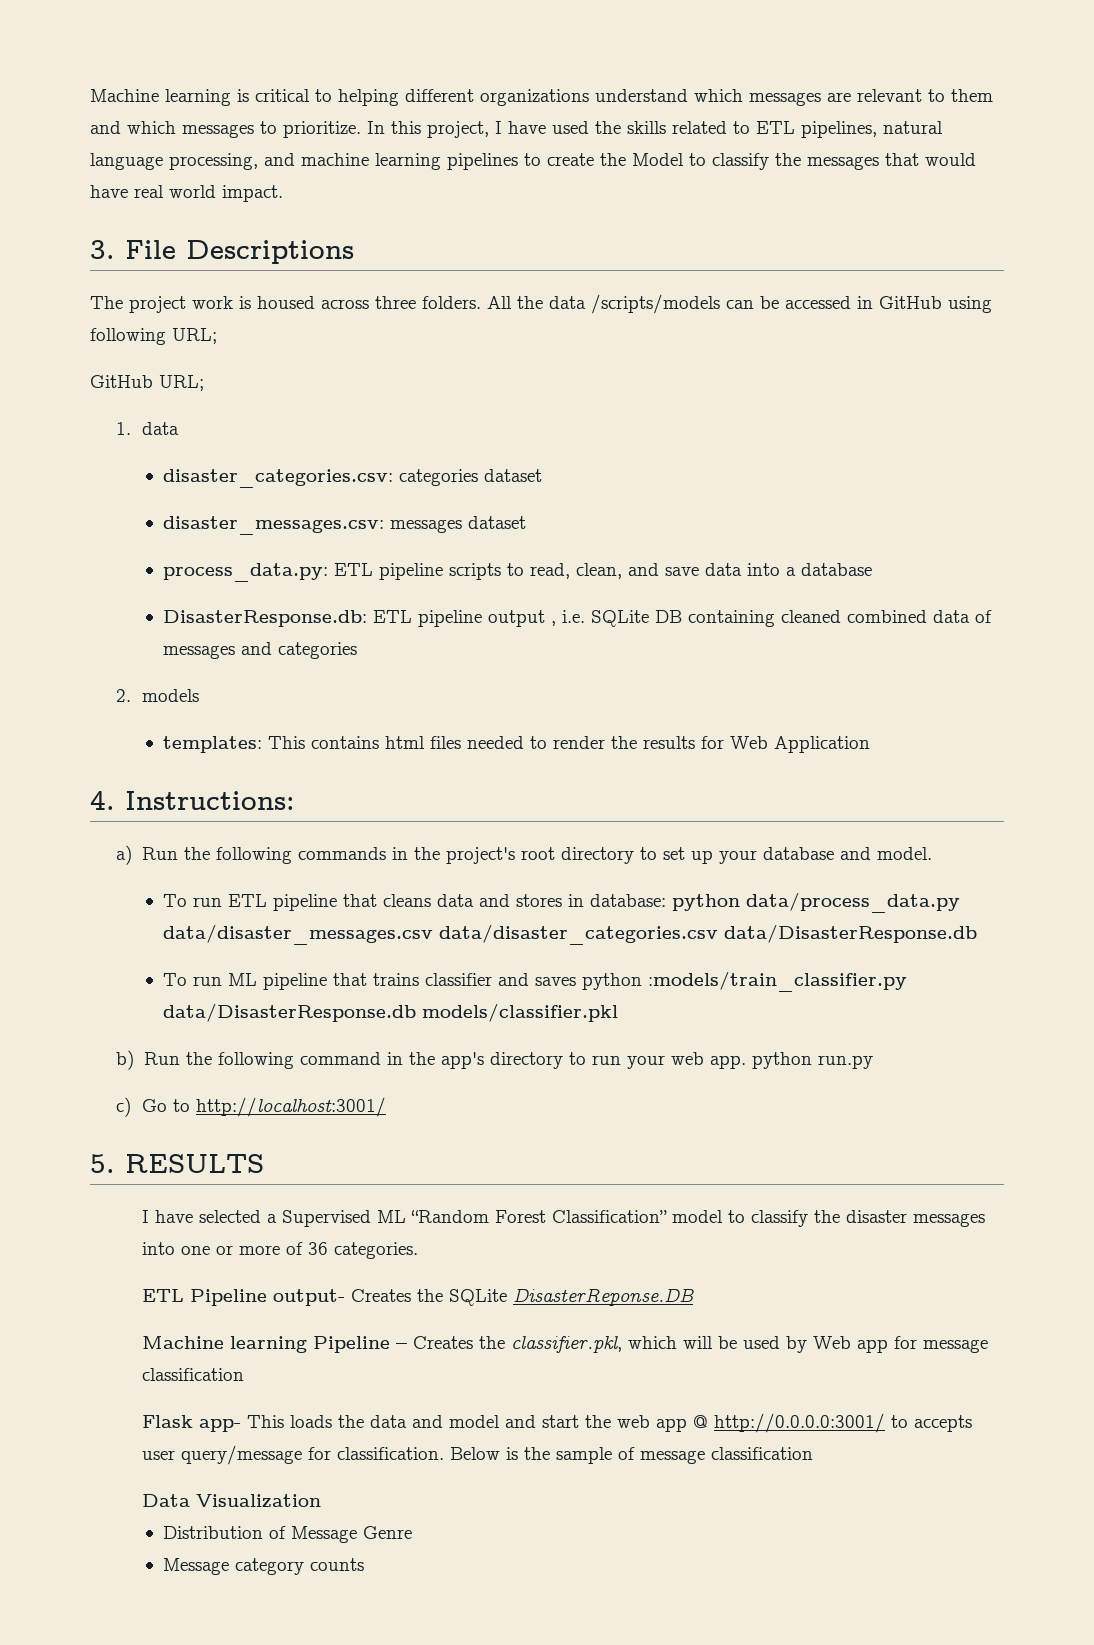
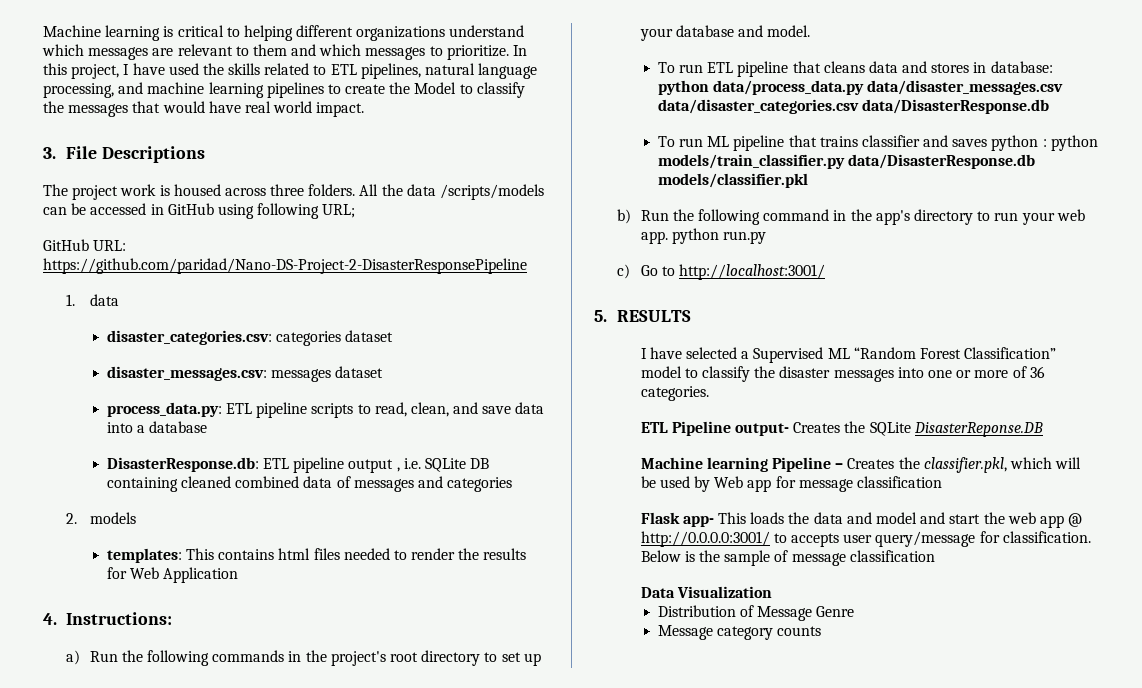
[159,375,204,391] URL; -> [93,240,127,251] [43,258,527,274] URL: https://github.com/paridad/Nano-DS-Project-2-DisasterResponsePipeline
[647,971,907,992] :models/train_classifier.py -> [1042,135,1098,151] [657,154,845,169] : python models/train_classifier.py

